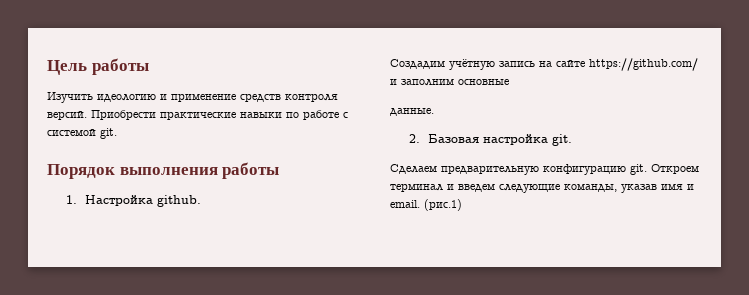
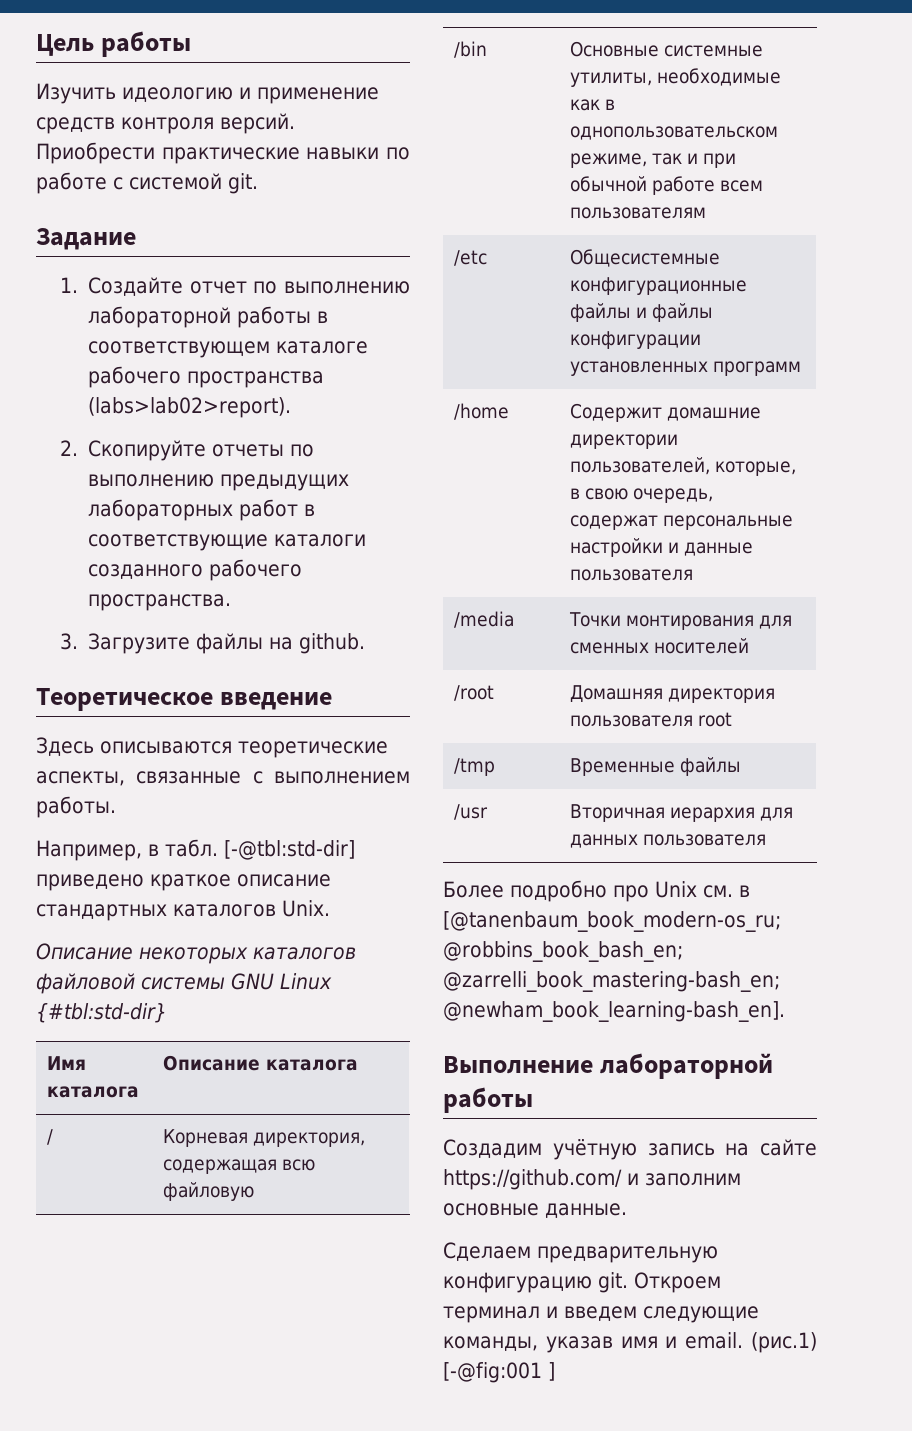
[47,162,280,179] [65,195,201,207] Порядок выполнения работы // 1. Настройка github. -> [36,228,136,250] [59,277,410,296] [88,306,329,328] [88,341,369,358] [88,366,325,388] [88,397,292,418] [59,440,315,461] [88,474,350,491] [88,499,316,521] [88,534,367,551] [88,559,303,581] [88,594,232,611] [59,633,366,654] [36,688,333,711] [36,737,388,758] [36,771,410,786] [36,796,116,818] [36,839,355,861] [36,874,331,891] [36,900,330,921] [36,943,356,964] [36,973,332,994] [36,1003,167,1023] [47,1056,87,1070] [47,1086,140,1098] [163,1055,359,1071] [47,1129,54,1145] [163,1129,366,1147] [163,1159,316,1174] [163,1182,255,1201] [454,41,488,58] [570,41,764,57] [570,68,782,87] [570,99,616,111] [570,126,779,140] [570,153,737,168] [570,176,764,195] [570,207,707,219] [454,250,488,266] [570,249,721,267] [570,277,748,295] [570,303,714,322] [570,331,702,349] [570,361,802,376] [454,403,510,420] [570,403,762,422] [570,434,679,449] [570,457,797,476] [570,488,714,503] [570,515,794,530] [570,538,754,557] [570,569,694,581] [454,611,515,628] [569,612,793,630] [570,638,750,654] [454,685,495,701] [570,685,776,703] [570,712,733,727] [454,758,496,776] [570,757,742,776] [454,804,489,820] [570,804,794,822] [570,834,767,848] [443,880,750,902] [443,911,781,932] [443,941,683,962] [443,971,780,992] [443,1001,785,1022] [443,1053,774,1079] [443,1087,533,1113] Задание // 1. Создайте отчет по выполнению лабораторной работы в соответствующем каталоге рабочего пространства (labs>lab02>report). // 2. Скопируйте отчеты по выполнению предыдущих лабораторных работ в соответствующие каталоги созданного рабочего пространства. // 3. Загрузите файлы на github. // Теоретическое введение // Здесь описываются теоретические аспекты, связанные с выполнением работы. // Например, в табл. [-@tbl:std-dir] приведено краткое описание стандартных каталогов Unix. // Описание некоторых каталогов файловой системы GNU Linux {#tbl:std-dir} // Имя каталога | Описание каталога // / | Корневая директория, содержащая всю файловую // /bin | Основные системные утилиты, необходимые как в однопользовательском режиме, так и при обычной работе всем пользователям // /etc | Общесистемные конфигурационные файлы и файлы конфигурации установленных программ // /home | Содержит домашние директории пользователей, которые, в свою очередь, содержат персональные настройки и данные пользователя // /media | Точки монтирования для сменных носителей // /root | Домашняя директория пользователя root // /tmp | Временные файлы // /usr | Вторичная иерархия для данных пользователя // Более подробно про Unix см. в [@tanenbaum_book_modern-os_ru; @robbins_book_bash_en; @zarrelli_book_mastering-bash_en; @newham_book_learning-bash_en]. // Выполнение лабораторной работы
(509, 82) // -> (539, 1209) none
[408,134,572,146] // 2. Базовая настройка git. -> (627, 1210) none
(462, 205) none -> [443,1362,555,1383] [-@fig:001 ]

